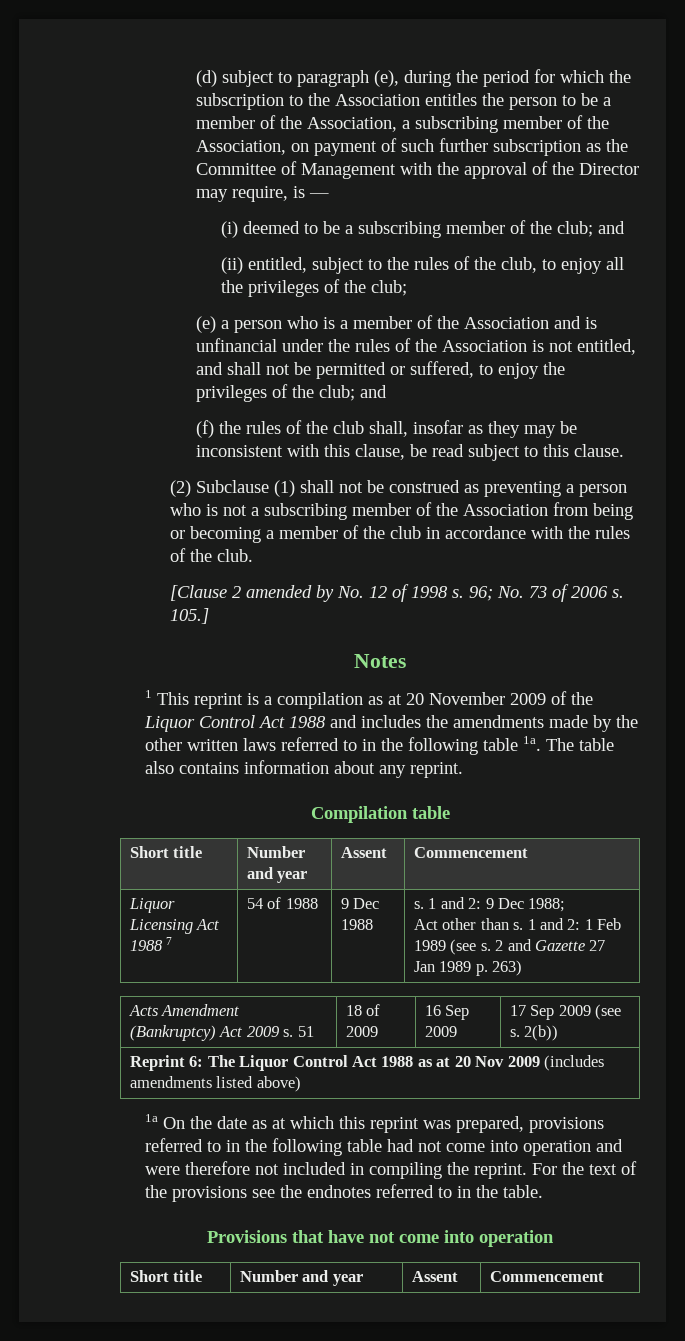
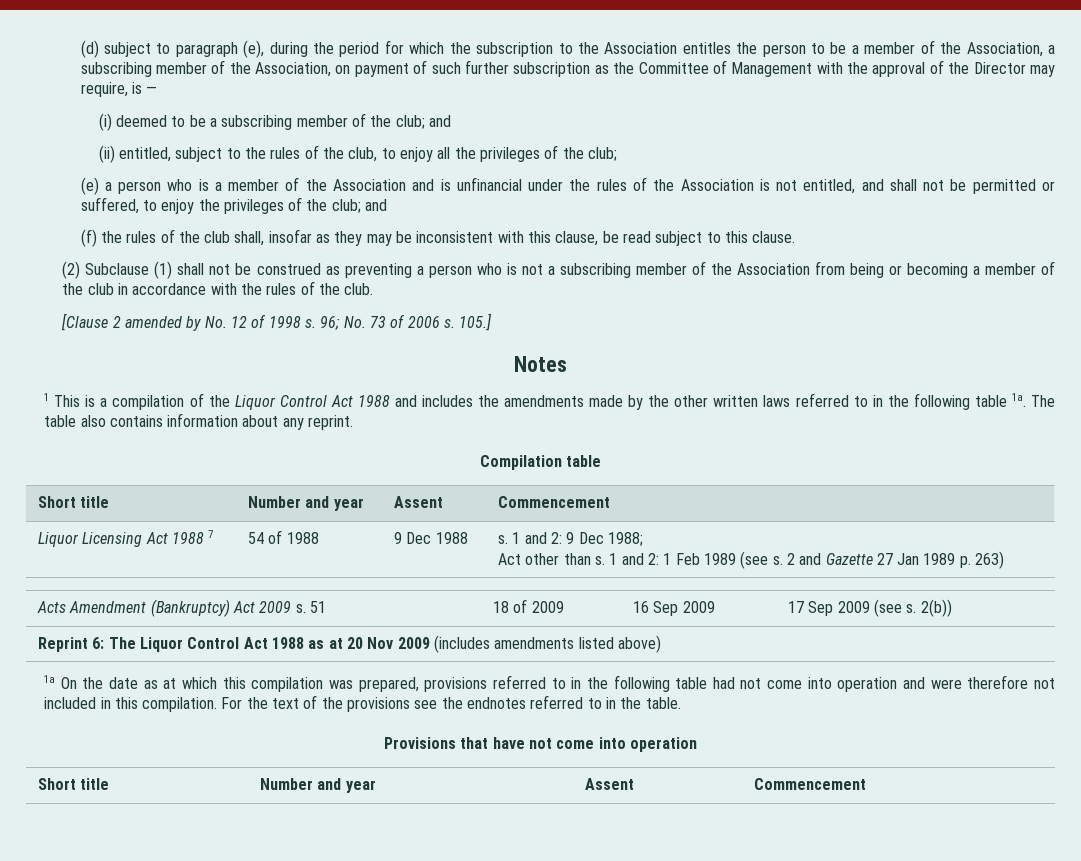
[194,693,244,709] reprint -> (81, 401) none
[368,692,547,705] as at 20 November 2009 -> (185, 402) none
[370,1117,420,1133] reprint -> [251,677,324,692] compilation
[369,1162,528,1179] compiling the reprint. -> [114,697,218,712] this compilation.

